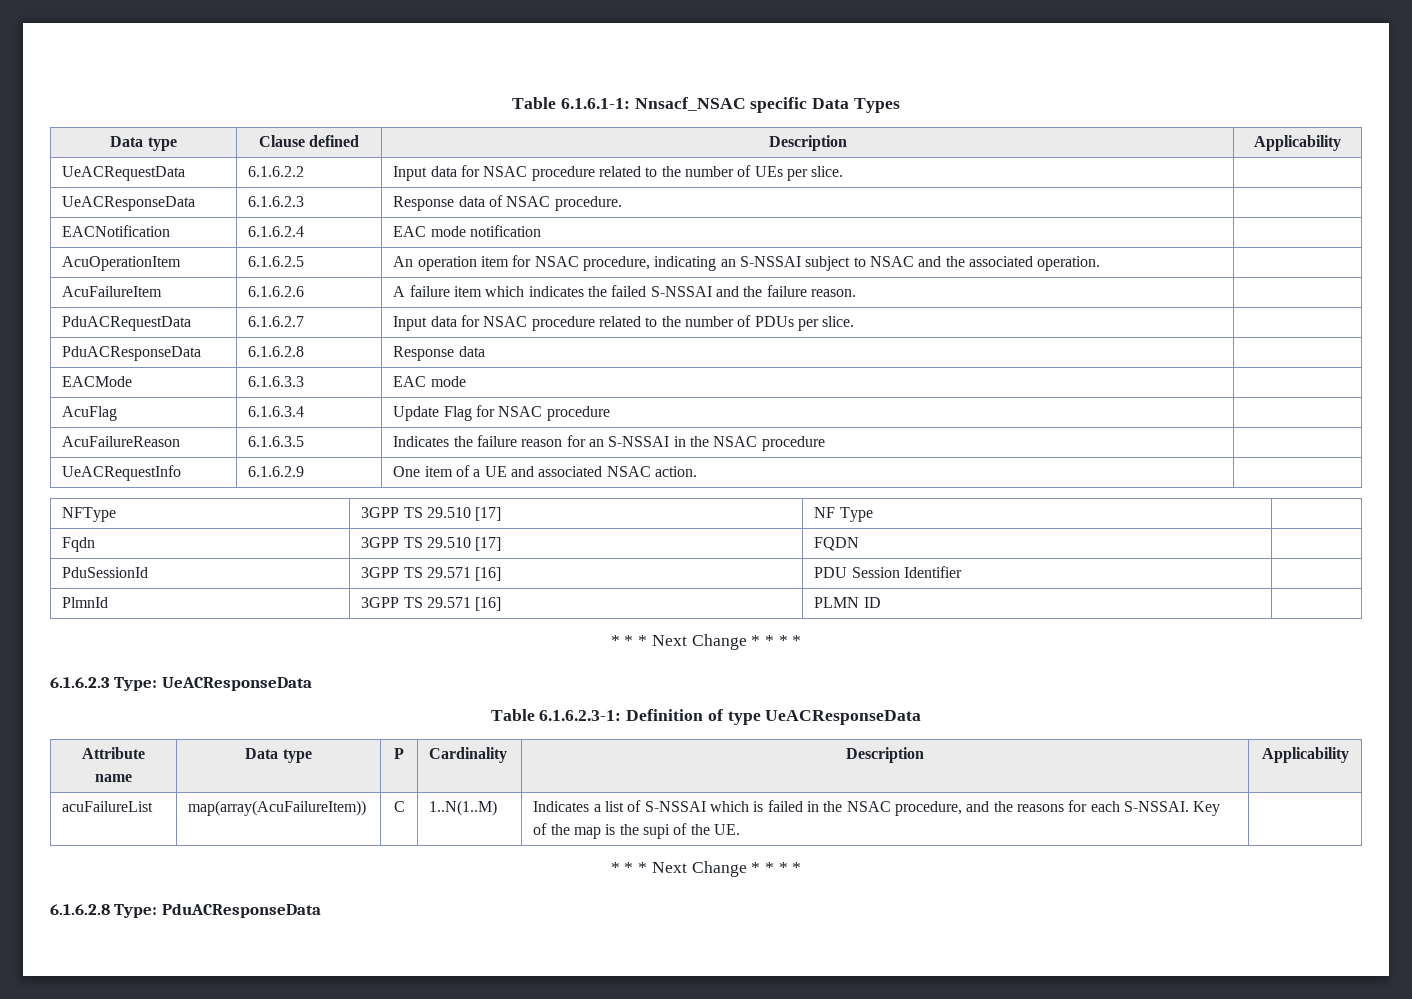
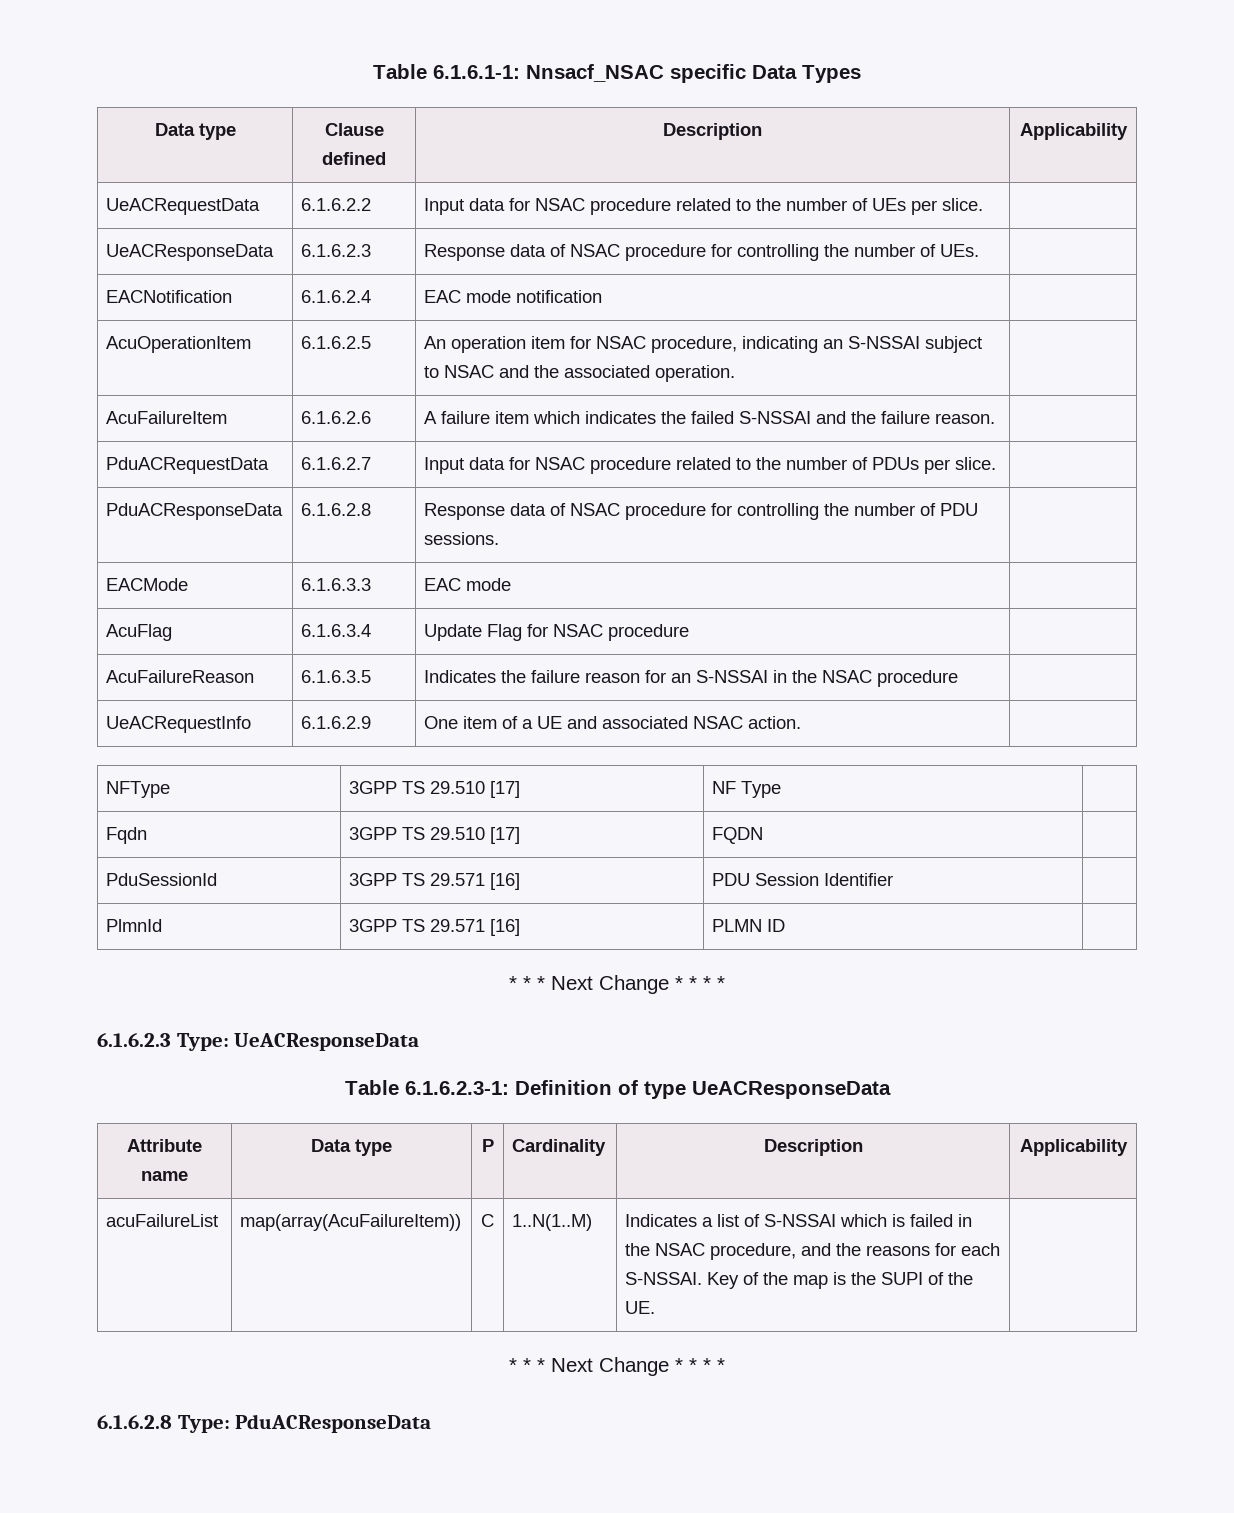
[554,196,622,211] procedure. -> [625,244,980,261] procedure for controlling the number of UEs.
(485, 351) none -> [550,503,979,520] [424,532,500,545] of NSAC procedure for controlling the number of PDU sessions.
[643,824,671,839] supi -> [881,1272,924,1285] SUPI

